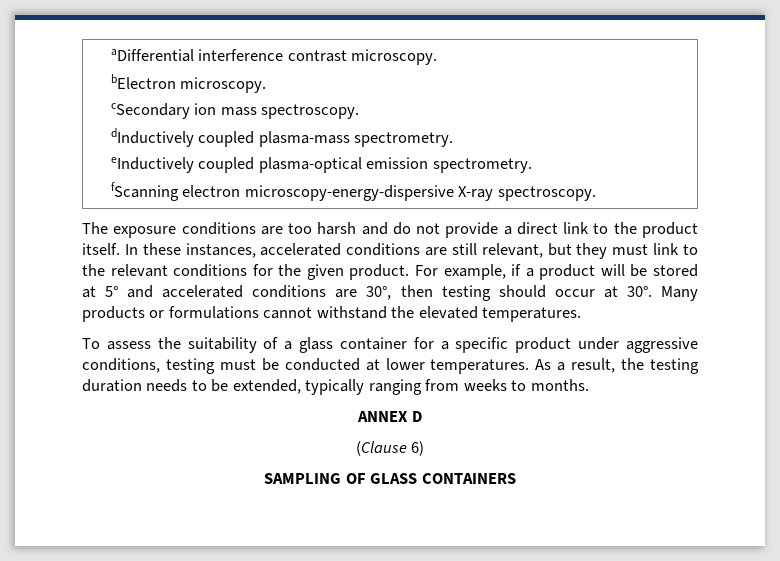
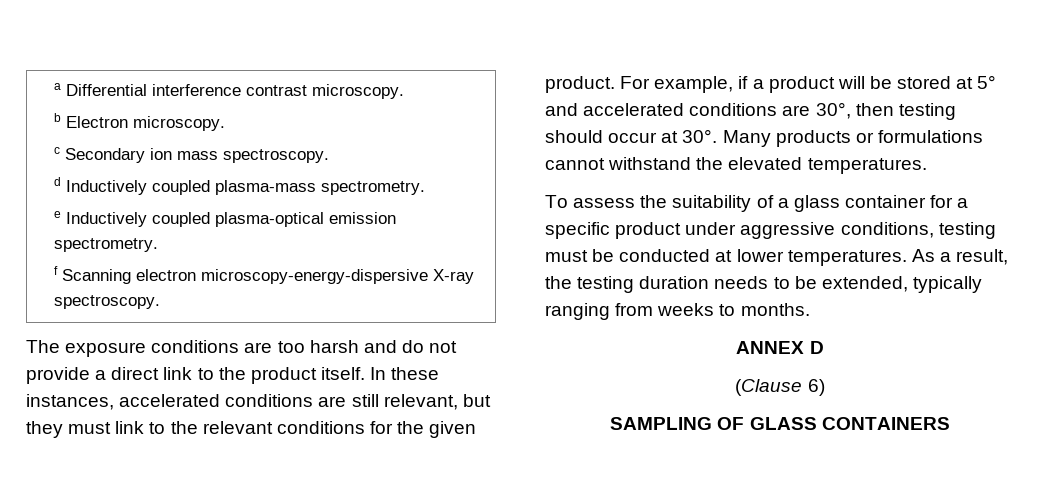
[111,49,195,62] aDifferential -> [53,83,147,96] a Differential
[111,74,267,93] [111,103,191,119] bElectron microscopy. // cSecondary -> [53,113,225,131] [53,147,145,163] b Electron microscopy. // c Secondary
[111,128,195,147] dInductively -> [53,177,147,195] d Inductively
[111,157,195,173] eInductively -> [53,211,147,227] e Inductively
[111,182,180,201] fScanning -> [53,266,131,284] f Scanning

